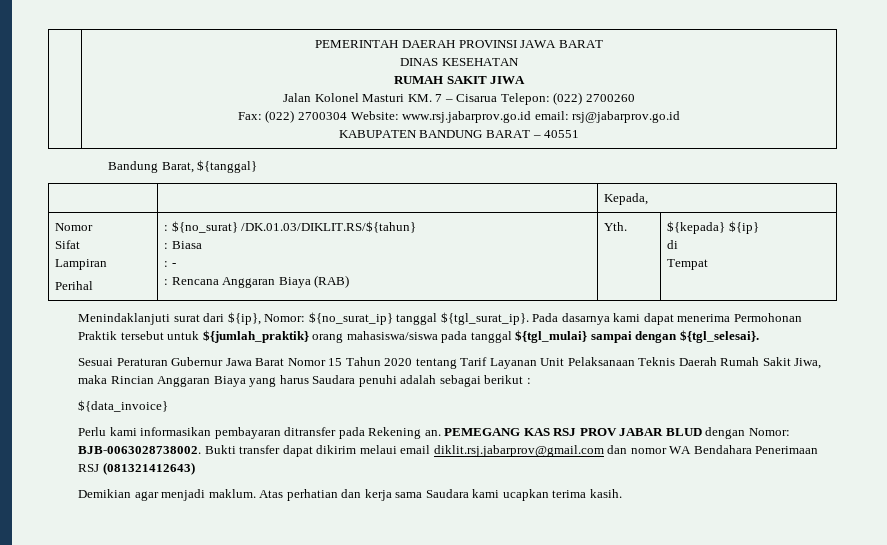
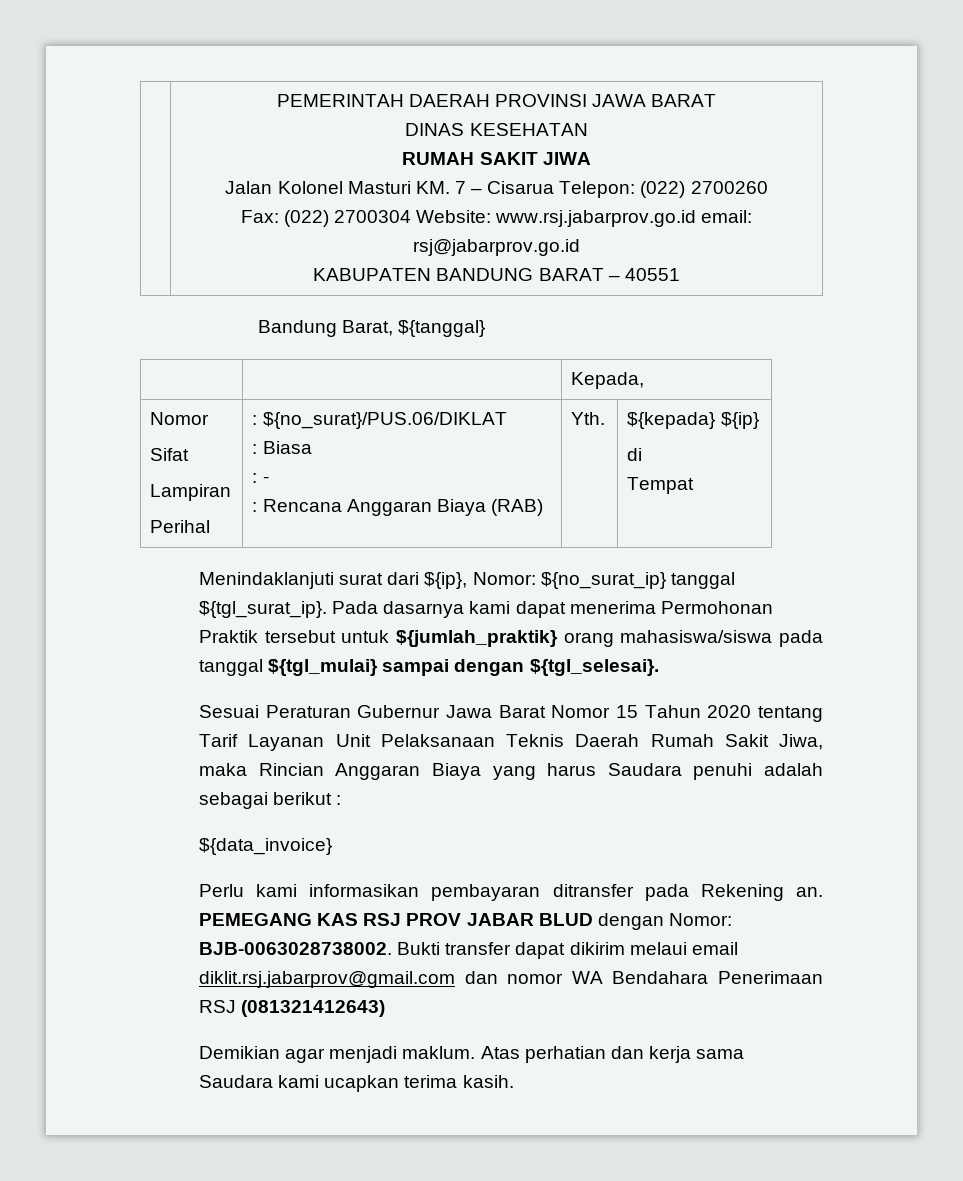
[171,221,417,233] ${no_surat} /DK.01.03/DIKLIT.RS/${tahun} -> [262,412,507,429] ${no_surat}/PUS.06/DIKLAT

